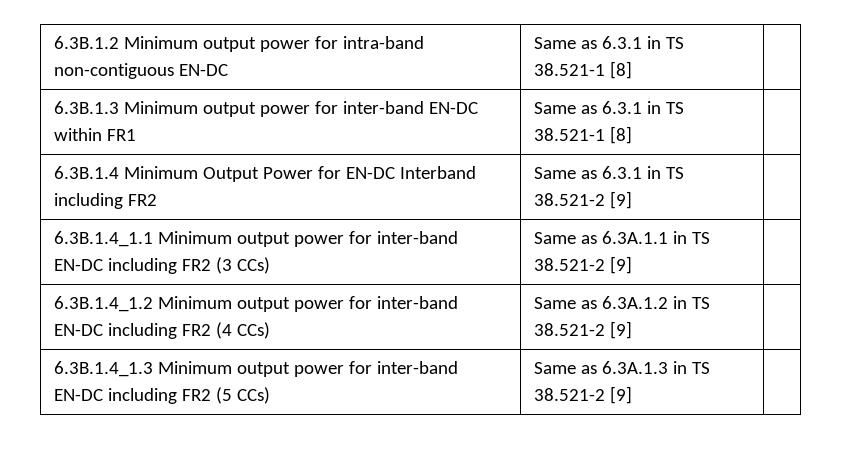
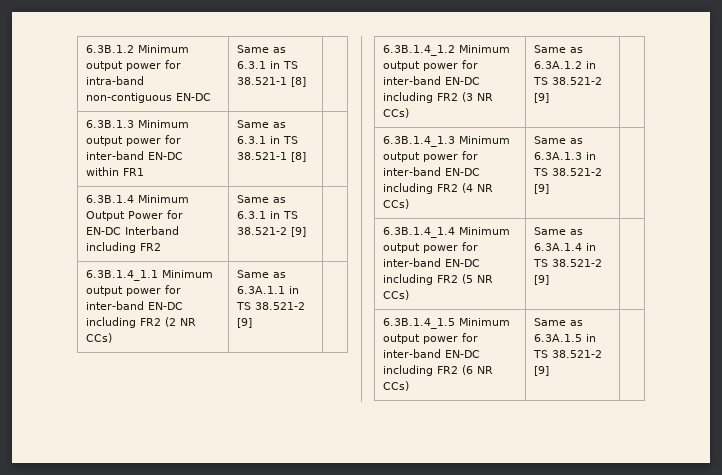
[215,257,232,274] (3 -> [165,317,197,327] (2 NR
[215,322,232,339] (4 -> [462,92,494,102] (3 NR
[215,387,232,404] (5 -> [462,183,494,193] (4 NR
(632, 395) none -> [383,227,511,238] [383,242,479,253] [383,258,481,267] [383,274,494,285] [383,290,410,300] [534,227,584,235] [534,243,597,251] [533,259,603,267] [534,275,550,285] [383,318,511,329] [383,333,479,344] [383,349,481,358] [383,365,494,376] [383,381,410,391] [534,318,584,326] [534,334,597,342] [533,350,603,358] [534,366,550,376] // 6.3B.1.4_1.4 Minimum output power for inter-band EN-DC including FR2 (5 NR CCs) | Same as 6.3A.1.4 in TS 38.521-2 [9] | // 6.3B.1.4_1.5 Minimum output power for inter-band EN-DC including FR2 (6 NR CCs) | Same as 6.3A.1.5 in TS 38.521-2 [9] |

